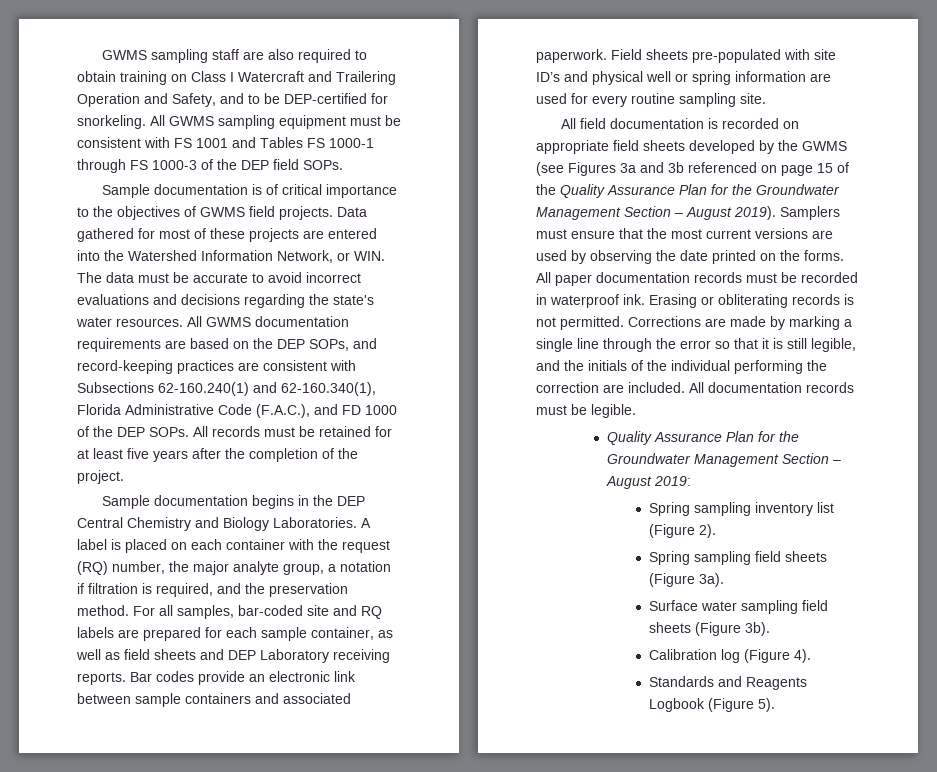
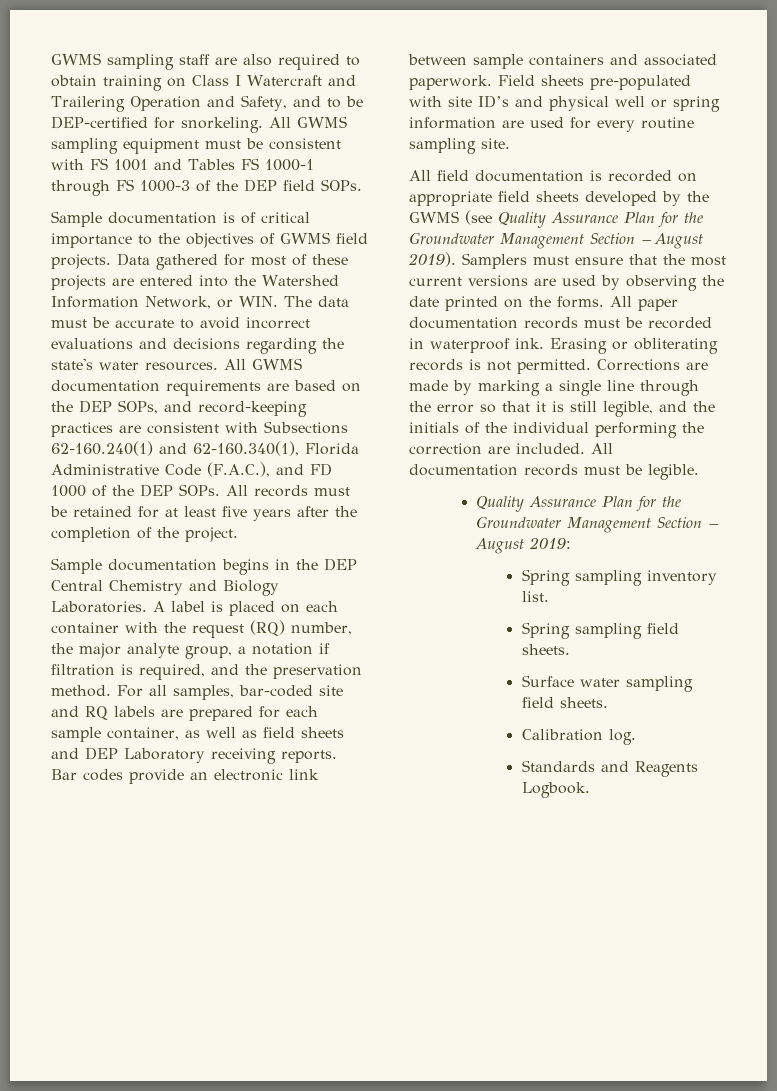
[568,162,849,176] [536,184,556,195] Figures 3a and 3b referenced on page 15 of the -> (492, 217) none
[816,502,834,513] [648,524,716,538] list (Figure 2). -> [521,591,549,602] list.
[784,551,827,562] [648,573,724,587] sheets (Figure 3a). -> [521,644,570,655] sheets.
[648,622,770,636] [648,649,811,663] sheets (Figure 3b). // Calibration log (Figure 4). -> [559,697,608,708] [521,729,636,745] sheets. // Calibration log.
[648,698,775,712] Logbook (Figure 5). -> [521,782,590,798] Logbook.

